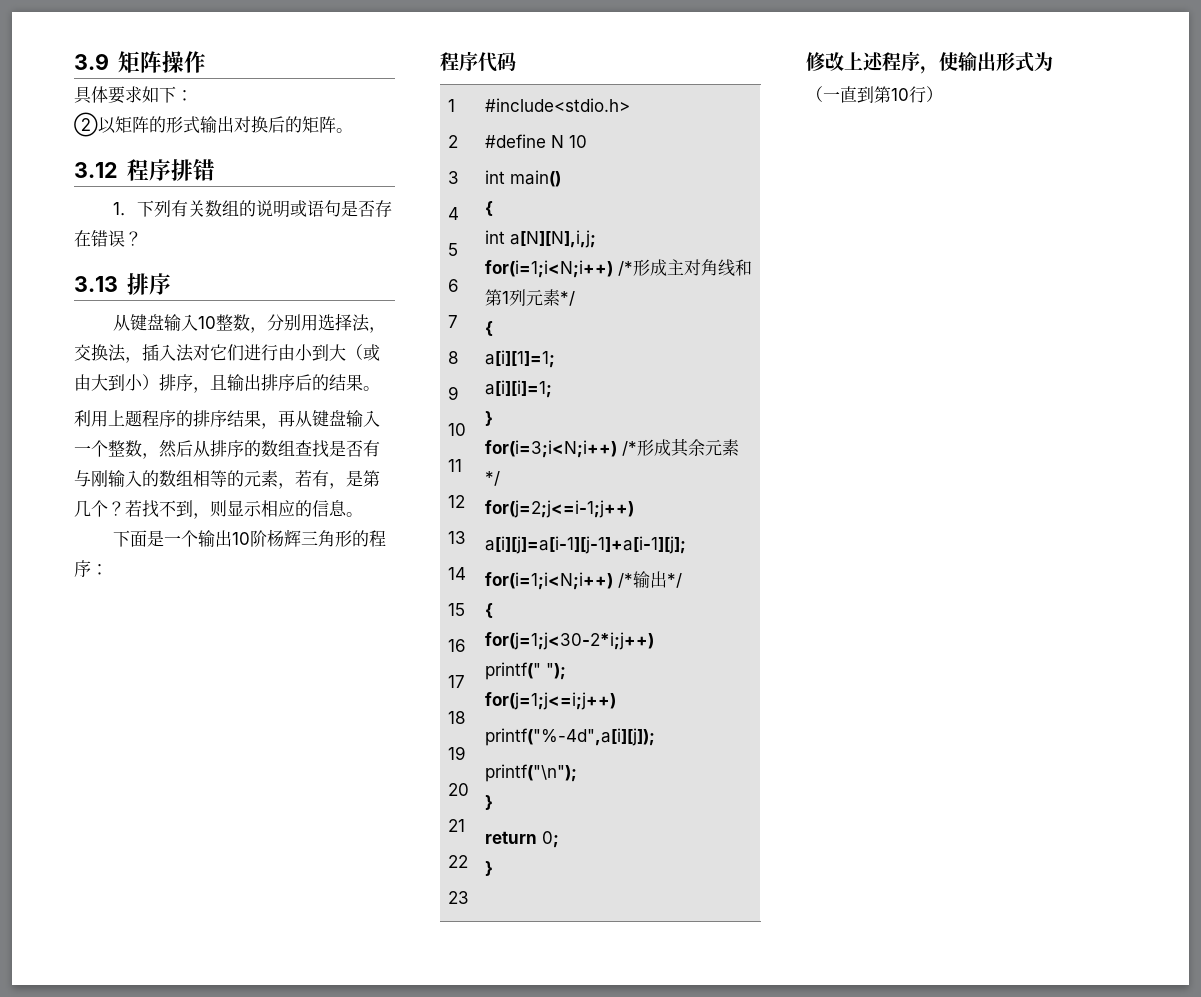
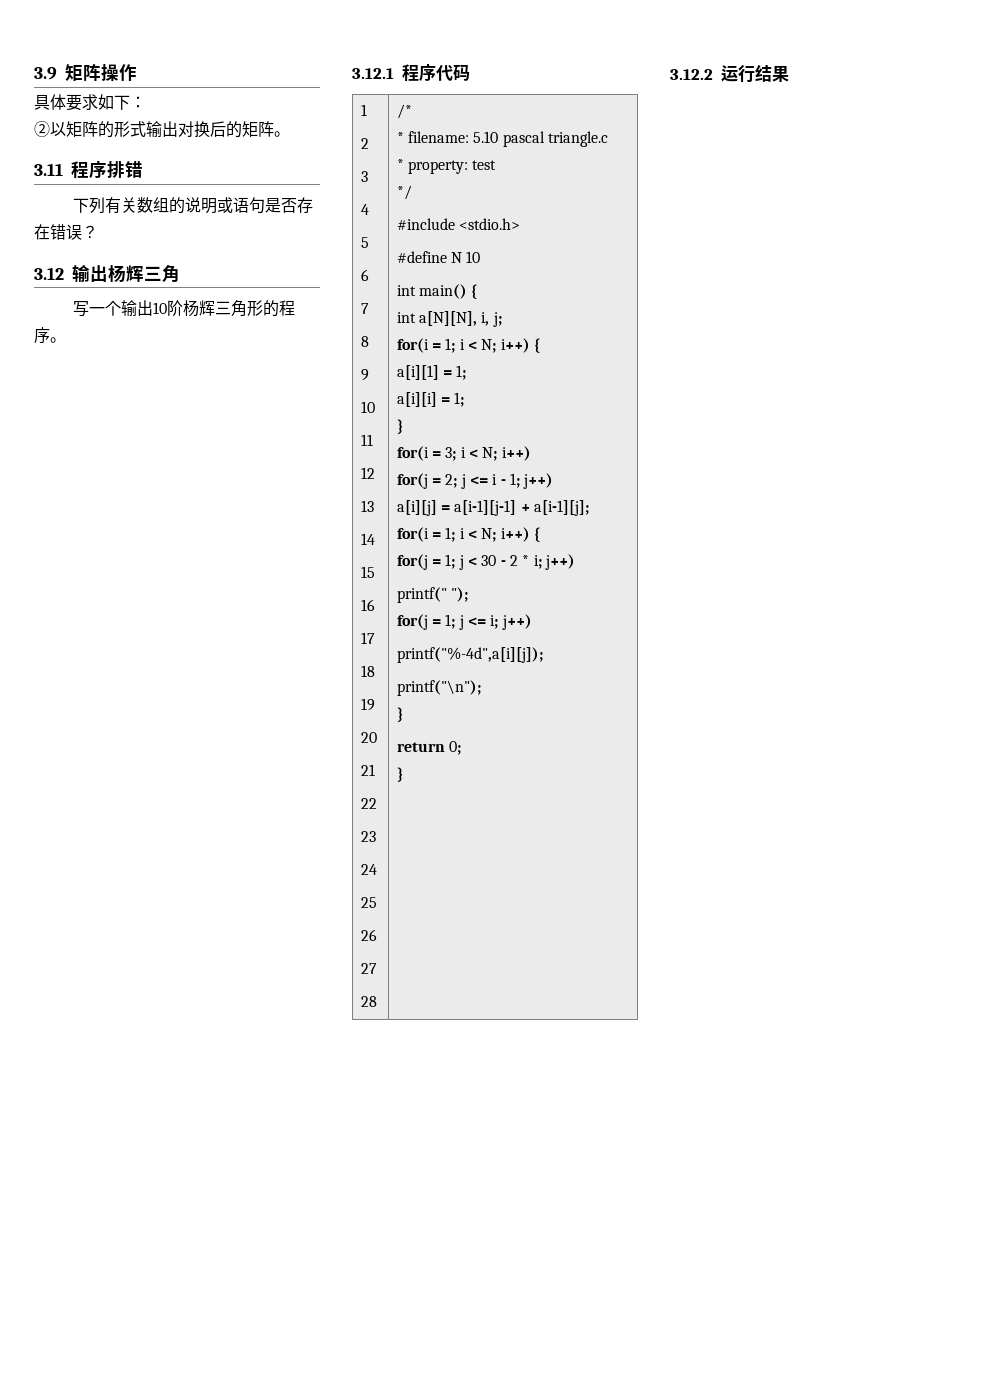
[74,162,118,178] 3.12 -> [34,163,63,176] 3.11
[112,202,137,216] 1． -> (143, 169) none
[74,273,171,295] [112,313,386,333] [74,344,380,363] [74,374,380,393] [74,410,380,429] [74,440,380,459] [74,470,380,489] [74,500,363,519] [112,530,164,547] 3.13排序 // 从键盘输入10整数，分别用选择法，交换法，插入法对它们进行由小到大（或由大到小）排序，且输出排序后的结果。 // 利用上题程序的排序结果，再从键盘输入一个整数，然后从排序的数组查找是否有与刚输入的数组相等的元素，若有，是第几个？若找不到，则显示相应的信息。 // 下面是 -> [34,264,180,283] [72,301,89,317] 3.12输出杨辉三角 // 写
[91,564,108,575] ： // -> [50,337,66,343] [352,68,394,79] 。 // 3.12.1
[484,98,630,112] | #include<stdio.h> -> [360,864,377,875] [360,897,377,908] [360,929,377,941] [360,963,377,974] [360,996,377,1007] [396,104,412,119] [396,131,609,147] [396,159,497,174] [396,185,412,200] [396,218,521,230] // 24 // 25 // 26 // 27 // 28 | /* // * filename: 5.10 pascal triangle.c // * property: test // */ // #include <stdio.h>
(561, 178) // -> (468, 291) none
[509,230,596,248] [484,259,752,278] [484,289,575,306] [484,321,493,336] [484,350,555,368] [484,380,552,398] [484,411,493,426] [484,438,739,458] [484,471,500,486] [484,500,634,518] [484,536,686,554] [484,571,682,590] [484,603,493,618] [484,632,654,650] [484,662,566,680] [484,692,616,710] a[N][N],i,j; // for(i=1;i<N;i++) /*形成主对角线和第1列元素*/ // { // a[i][1]=1; // a[i][i]=1; // } // for(i=3;i<N;i++) /*形成其余元素*/ // for(j=2;j<=i-1;j++) // a[i][j]=a[i-1][j-1]+a[i-1][j]; // for(i=1;i<N;i++) /*输出*/ // { // for(j=1;j<30-2*i;j++) // printf(" "); // for(j=1;j<=i;j++) -> [419,311,502,327] [396,338,540,353] [396,365,467,380] [396,392,465,407] [396,419,403,434] [396,446,531,461] [396,473,554,489] [396,500,590,516] [396,527,540,542] [396,554,575,570] [396,587,469,603] [396,614,532,630] a[N][N], i, j; // for(i = 1; i < N; i++) { // a[i][1] = 1; // a[i][i] = 1; // } // for(i = 3; i < N; i++) // for(j = 2; j <= i - 1; j++) // a[i][j] = a[i-1][j-1] + a[i-1][j]; // for(i = 1; i < N; i++) { // for(j = 1; j < 30 - 2 * i; j++) // printf(" "); // for(j = 1; j <= i; j++)
[806,51,1053,74] [806,86,943,103] 修改上述程序，使输出形式为 // （一直到第10行） -> [670,64,789,83] 3.12.2运行结果

